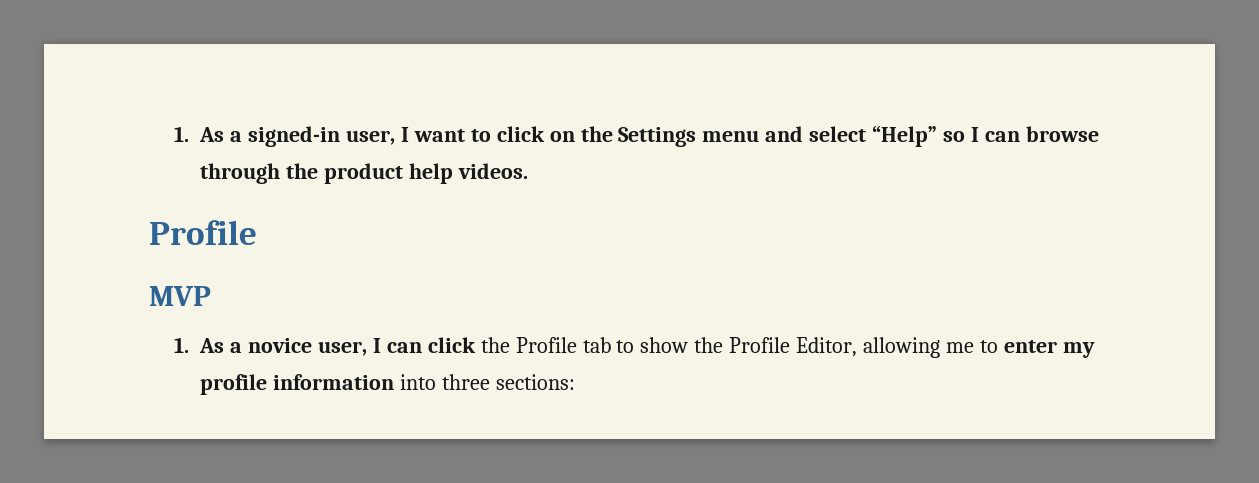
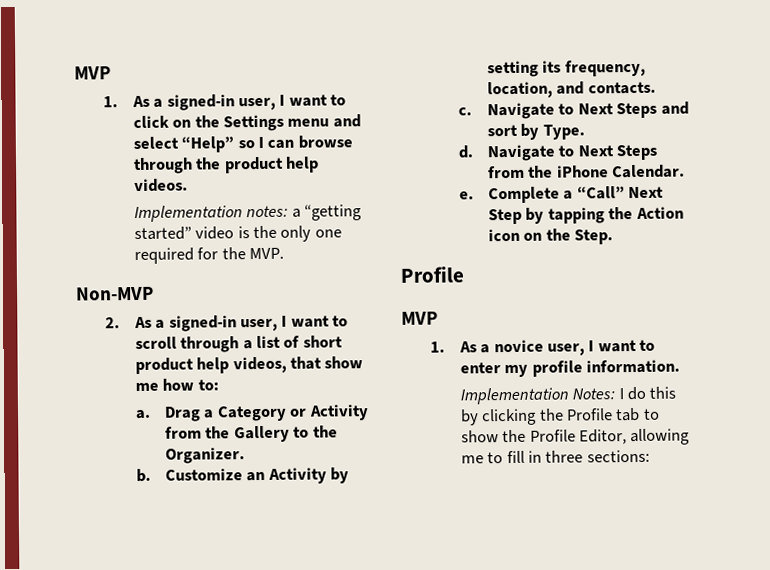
(174, 134) none -> [74,66,111,80] MVP //
(528, 171) none -> [133,204,362,223] [133,225,342,242] [133,247,284,265] [76,286,154,301] [105,315,349,332] [134,335,343,353] [134,356,364,375] [134,378,219,392] [134,404,369,422] [164,425,338,443] [164,447,245,464] [135,467,350,484] [486,59,646,78] [486,81,656,99] [457,101,689,120] [486,123,585,140] [457,144,659,162] [487,164,686,179] [458,186,665,204] [487,206,684,225] [487,228,614,245] // Implementation notes: a “getting started” video is the only one required for the MVP. // Non-MVP // 2. As a signed-in user, I want to scroll through a list of short product help videos, that show me how to: // a. Drag a Category or Activity from the Gallery to the Organizer. // b. Customize an Activity by setting its frequency, location, and contacts. // c. Navigate to Next Steps and sort by Type. // d. Navigate to Next Steps from the iPhone Calendar. // e. Complete a “Call” Next Step by tapping the Action icon on the Step.
[386,337,476,353] can click -> [597,339,656,353] [459,359,680,378] [459,386,677,405] [460,408,538,426] want to enter my profile information. // Implementation Notes: I do this by clicking
[1003,340,1095,358] [200,374,436,395] enter my profile information into -> [506,450,542,464] fill in

